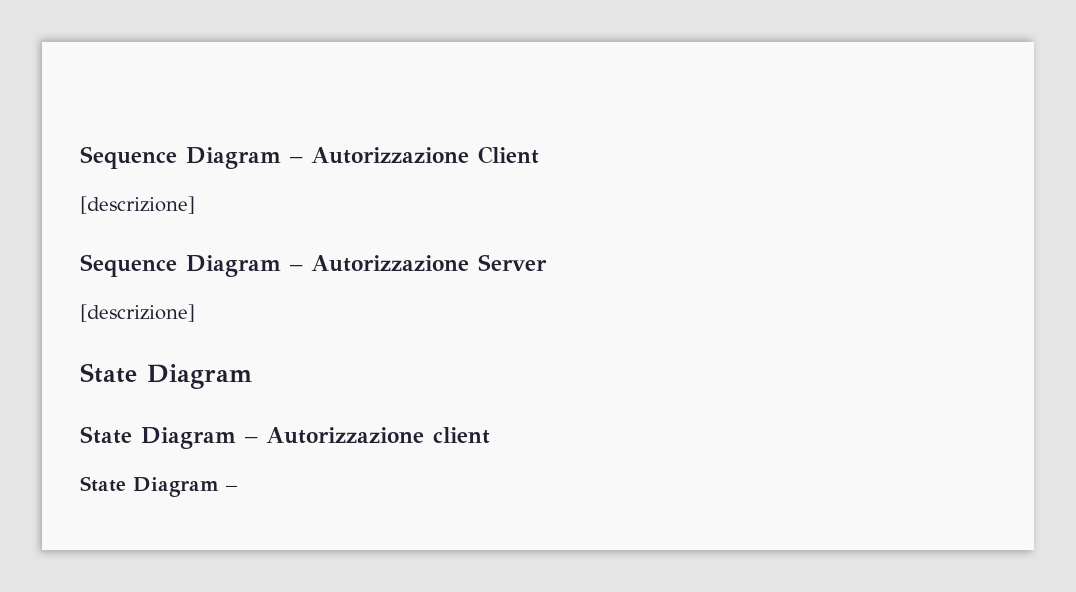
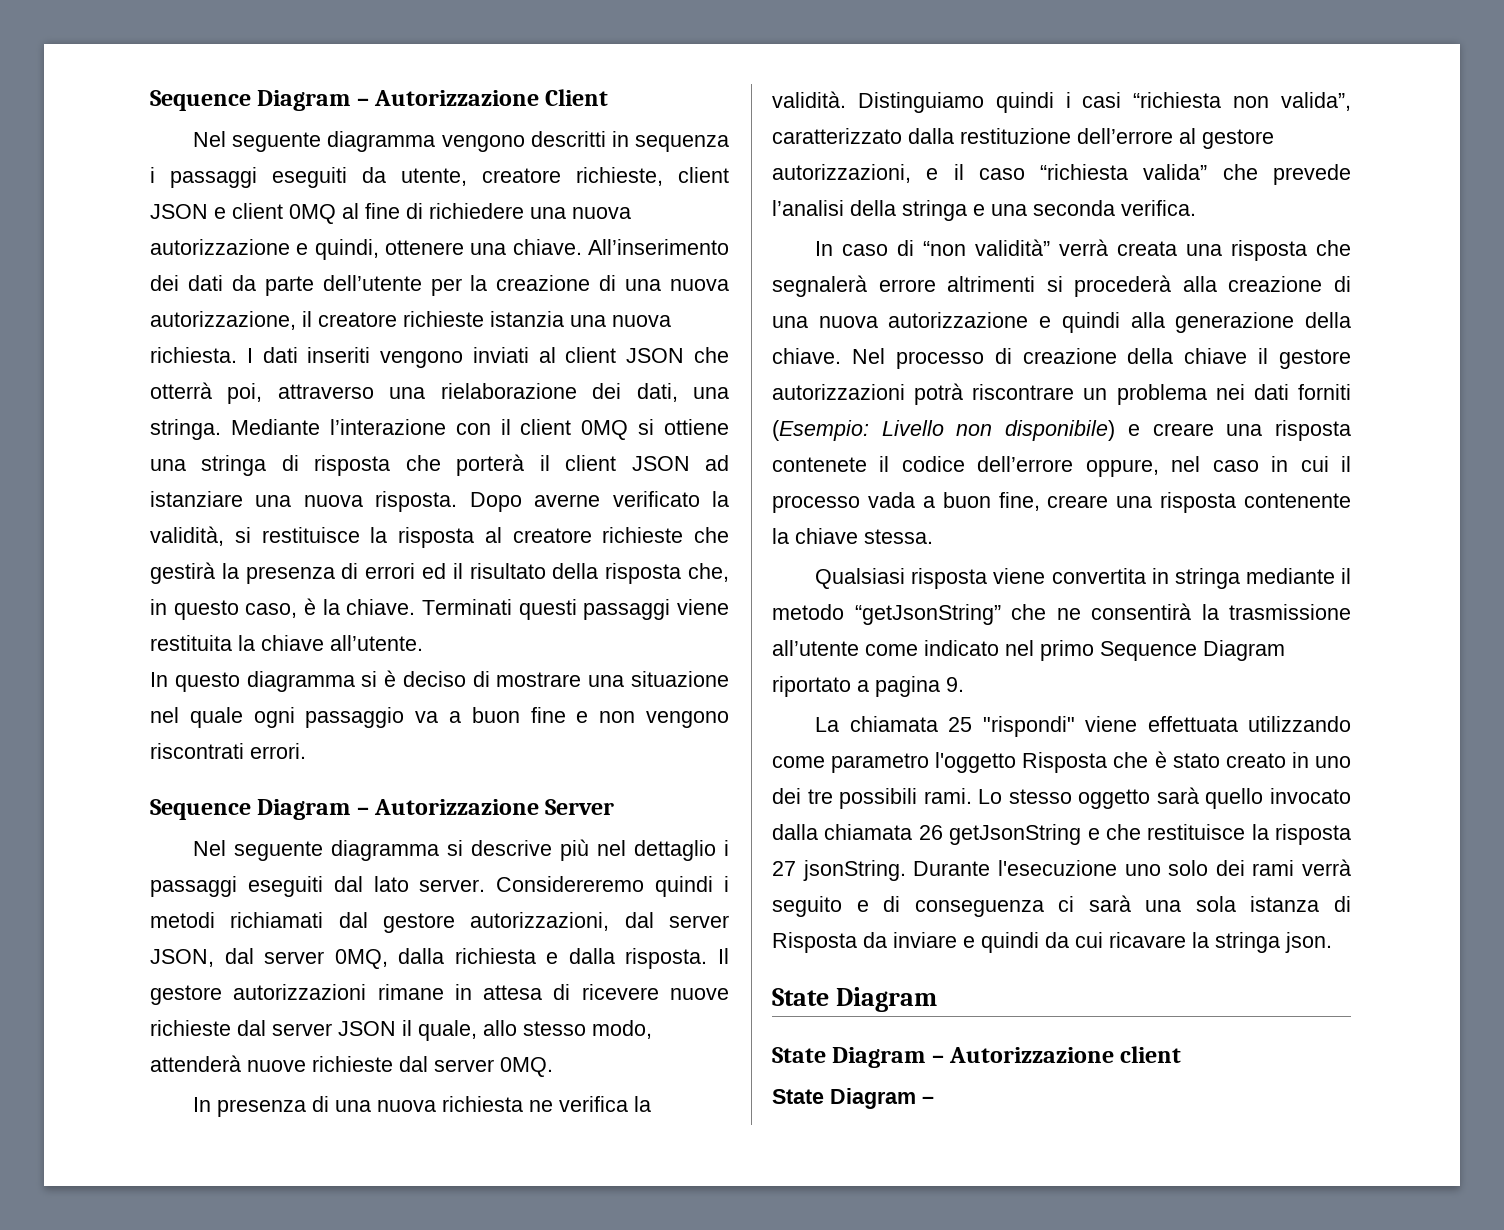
[80,196,195,214] [descrizione] -> [193,131,729,152] [150,167,729,188] [150,203,631,224] [150,239,729,260] [150,275,729,296] [150,311,671,330] [150,347,729,368] [150,382,730,404] [150,419,729,440] [150,454,730,476] [150,491,730,512] [150,526,729,548] [150,562,729,584] [150,598,729,620] [150,635,423,651] [150,670,729,692] [150,707,729,728] [150,743,306,759] Nel seguente diagramma vengono descritti in sequenza i passaggi eseguiti da utente, creatore richieste, client JSON e client 0MQ al fine di richiedere una nuova autorizzazione e quindi, ottenere una chiave. All’inserimento dei dati da parte dell’utente per la creazione di una nuova autorizzazione, il creatore richieste istanzia una nuova richiesta. I dati inseriti vengono inviati al client JSON che otterrà poi, attraverso una rielaborazione dei dati, una stringa. Mediante l’interazione con il client 0MQ si ottiene una stringa di risposta che porterà il client JSON ad istanziare una nuova risposta. Dopo averne verificato la validità, si restituisce la risposta al creatore richieste che gestirà la presenza di errori ed il risultato della risposta che, in questo caso, è la chiave. Terminati questi passaggi viene restituita la chiave all’utente. // In questo diagramma si è deciso di mostrare una situazione nel quale ogni passaggio va a buon fine e non vengono riscontrati errori.
[80,304,195,322] [descrizione] -> [193,839,729,861] [150,876,729,897] [150,912,729,933] [150,948,729,969] [150,984,729,1005] [150,1020,652,1041] [150,1055,553,1077] [193,1096,652,1117] [772,91,1351,113] [772,128,1274,149] [772,164,1351,185] [772,200,1196,221] [815,239,1351,261] [772,275,1351,297] [772,312,1351,333] [772,348,1351,369] [772,383,1351,405] [772,420,1351,441] [772,456,1351,477] [772,492,1351,513] [772,528,933,544] [815,568,1351,589] [772,603,1351,625] [772,640,1285,661] [772,676,964,697] [815,716,1351,737] [772,751,1351,773] [772,787,1351,809] [772,824,1351,845] [772,859,1351,881] [772,895,1351,917] [772,932,1332,953] Nel seguente diagramma si descrive più nel dettaglio i passaggi eseguiti dal lato server. Considereremo quindi i metodi richiamati dal gestore autorizzazioni, dal server JSON, dal server 0MQ, dalla richiesta e dalla risposta. Il gestore autorizzazioni rimane in attesa di ricevere nuove richieste dal server JSON il quale, allo stesso modo, attenderà nuove richieste dal server 0MQ. // In presenza di una nuova richiesta ne verifica la validità. Distinguiamo quindi i casi “richiesta non valida”, caratterizzato dalla restituzione dell’errore al gestore autorizzazioni, e il caso “richiesta valida” che prevede l’analisi della stringa e una seconda verifica. // In caso di “non validità” verrà creata una risposta che segnalerà errore altrimenti si procederà alla creazione di una nuova autorizzazione e quindi alla generazione della chiave. Nel processo di creazione della chiave il gestore autorizzazioni potrà riscontrare un problema nei dati forniti (Esempio: Livello non disponibile) e creare una risposta contenete il codice dell’errore oppure, nel caso in cui il processo vada a buon fine, creare una risposta contenente la chiave stessa. // Qualsiasi risposta viene convertita in stringa mediante il metodo “getJsonString” che ne consentirà la trasmissione all’utente come indicato nel primo Sequence Diagram riportato a pagina 9. // La chiamata 25 "rispondi" viene effettuata utilizzando come parametro l'oggetto Risposta che è stato creato in uno dei tre possibili rami. Lo stesso oggetto sarà quello invocato dalla chiamata 26 getJsonString e che restituisce la risposta 27 jsonString. Durante l'esecuzione uno solo dei rami verrà seguito e di conseguenza ci sarà una sola istanza di Risposta da inviare e quindi da cui ricavare la stringa json.

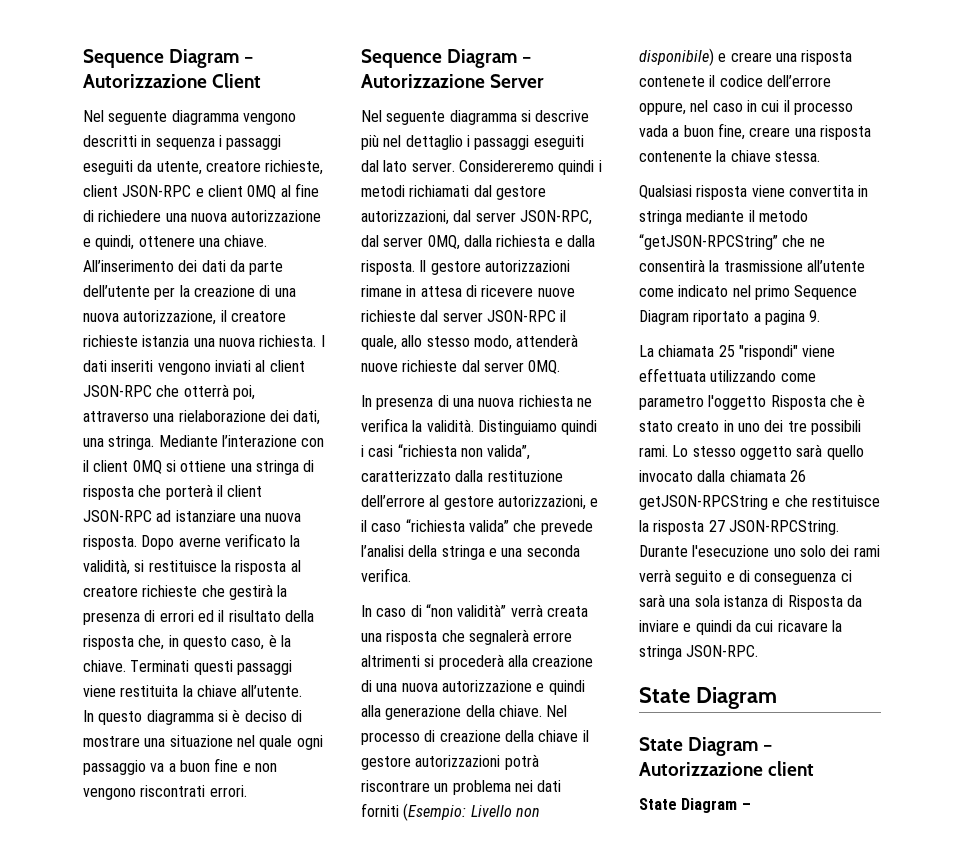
[150,204,208,219] JSON -> [122,185,192,197] JSON-RPC
[626,348,685,363] JSON -> [83,385,152,397] JSON-RPC
[631,456,690,471] JSON -> [83,510,152,522] JSON-RPC
[150,949,214,967] JSON, -> [519,210,592,225] JSON-RPC,
[338,1021,396,1036] JSON -> [486,310,556,322] JSON-RPC
[854,604,1001,625] “getJsonString” -> [639,234,778,250] “getJSON-RPCString”
[949,824,1082,845] getJsonString -> [639,495,768,510] getJSON-RPCString
[802,860,906,881] jsonString. -> [728,520,839,535] JSON-RPCString.
[1285,932,1332,953] json. -> [686,645,759,657] JSON-RPC.

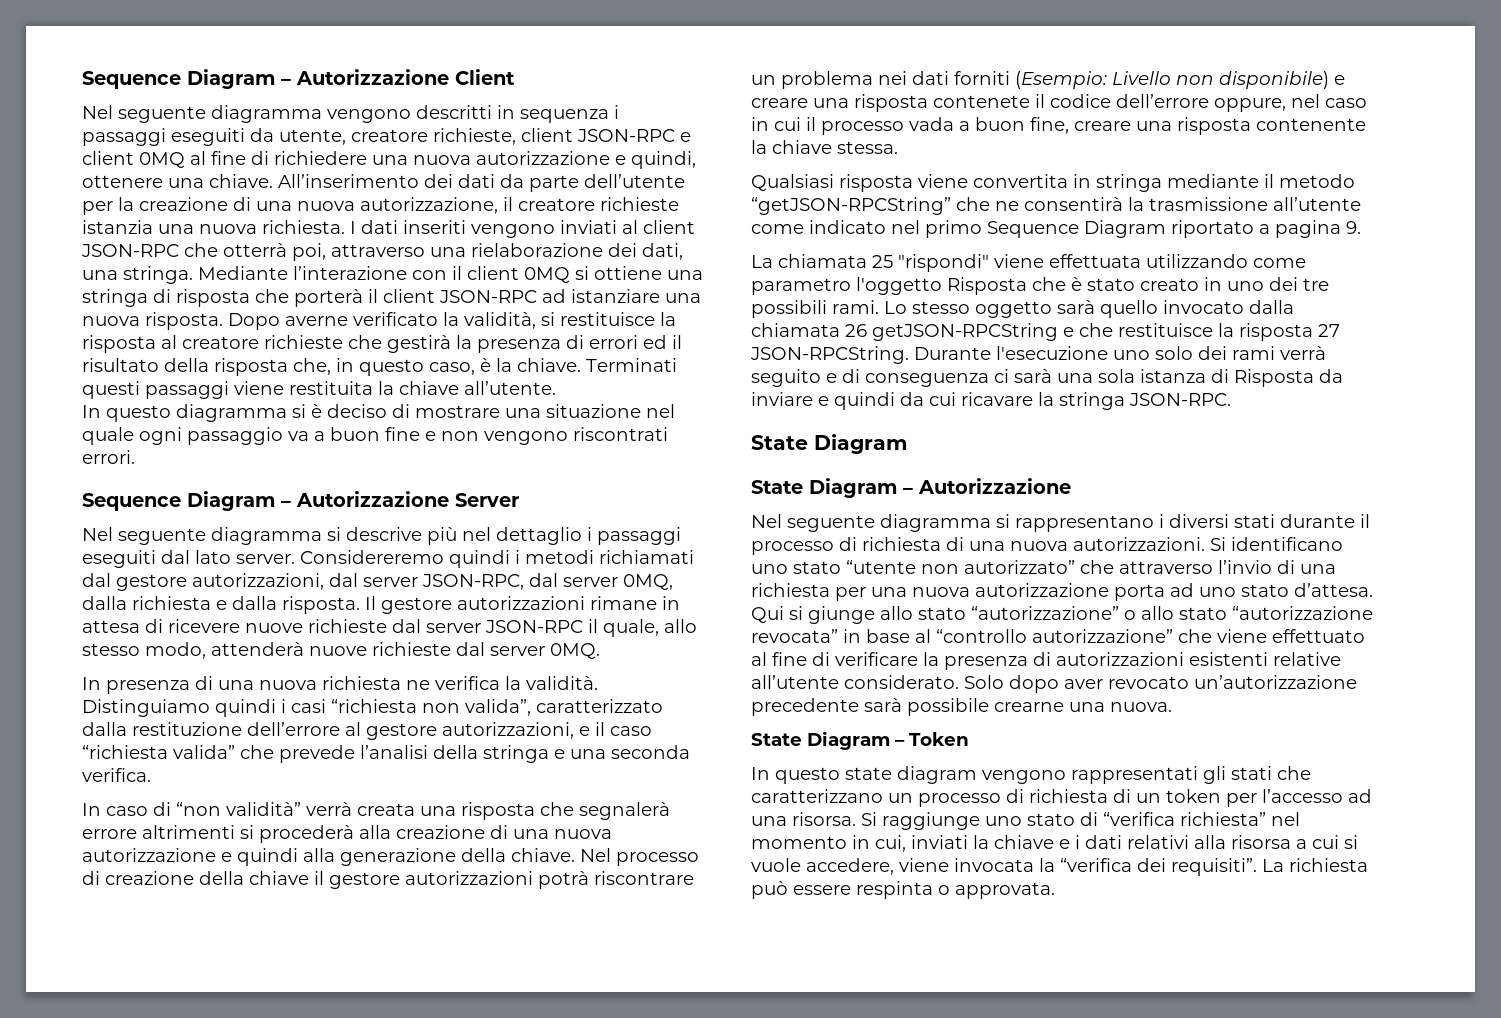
[768,761,815,776] [639,798,751,813] client // State Diagram – -> [751,514,1370,532] [751,537,1343,555] [751,560,1336,574] [751,583,1373,601] [751,606,1373,624] [751,629,1365,643] [751,652,1341,670] [751,675,1357,693] [751,698,1172,716] [751,731,969,750] [751,766,1311,784] [751,789,1372,807] [751,812,1300,830] [751,835,1358,852] [751,858,1368,876] [751,881,1055,899] // Nel seguente diagramma si rappresentano i diversi stati durante il processo di richiesta di una nuova autorizzazioni. Si identificano uno stato “utente non autorizzato” che attraverso l’invio di una richiesta per una nuova autorizzazione porta ad uno stato d’attesa. Qui si giunge allo stato “autorizzazione” o allo stato “autorizzazione revocata” in base al “controllo autorizzazione” che viene effettuato al fine di verificare la presenza di autorizzazioni esistenti relative all’utente considerato. Solo dopo aver revocato un’autorizzazione precedente sarà possibile crearne una nuova. // State Diagram – Token // In questo state diagram vengono rappresentati gli stati che caratterizzano un processo di richiesta di un token per l’accesso ad una risorsa. Si raggiunge uno stato di “verifica richiesta” nel momento in cui, inviati la chiave e i dati relativi alla risorsa a cui si vuole accedere, viene invocata la “verifica dei requisiti”. La richiesta può essere respinta o approvata.

